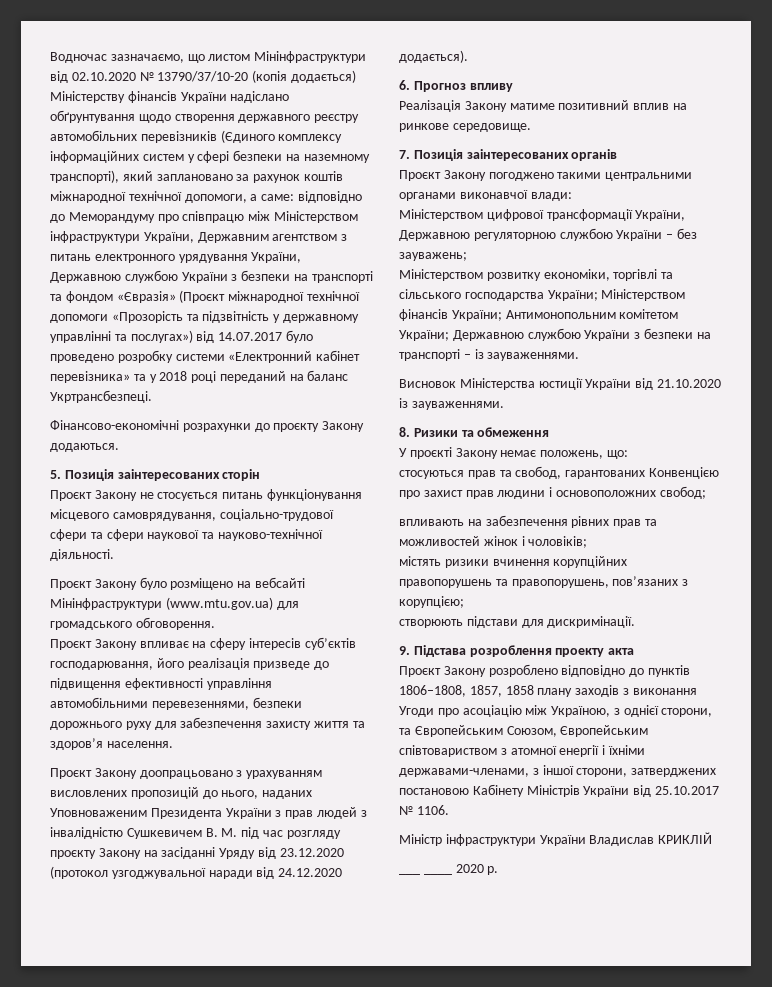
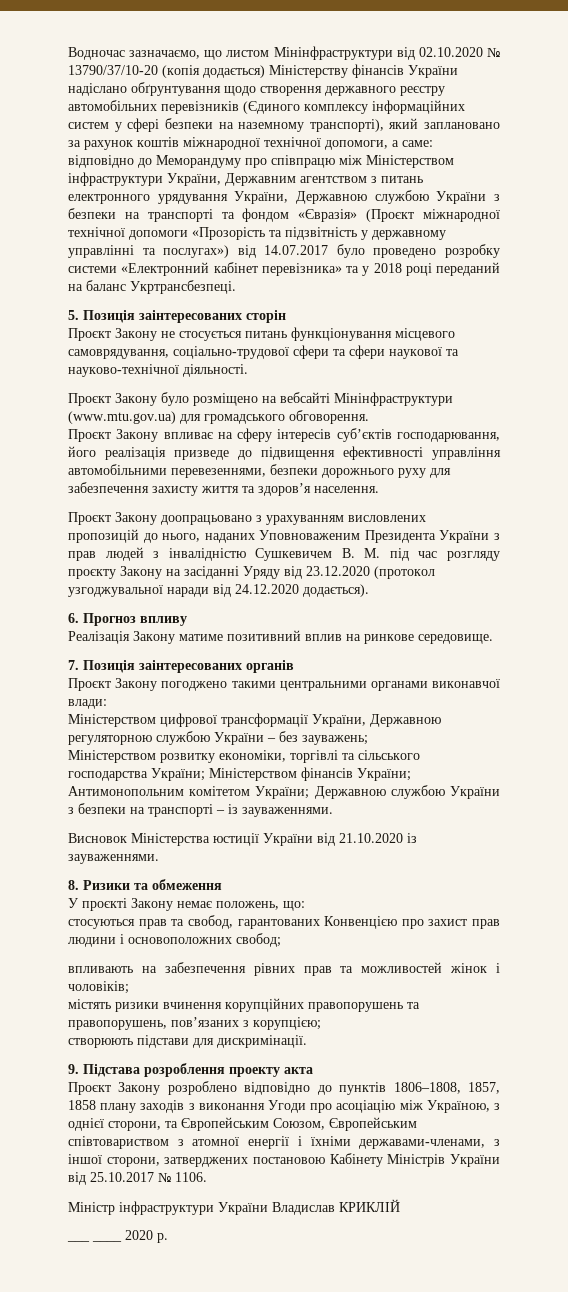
[50,420,365,432] [50,443,119,452] // Фінансово-економічні розрахунки до проєкту Закону додаються. -> (236, 287) none

